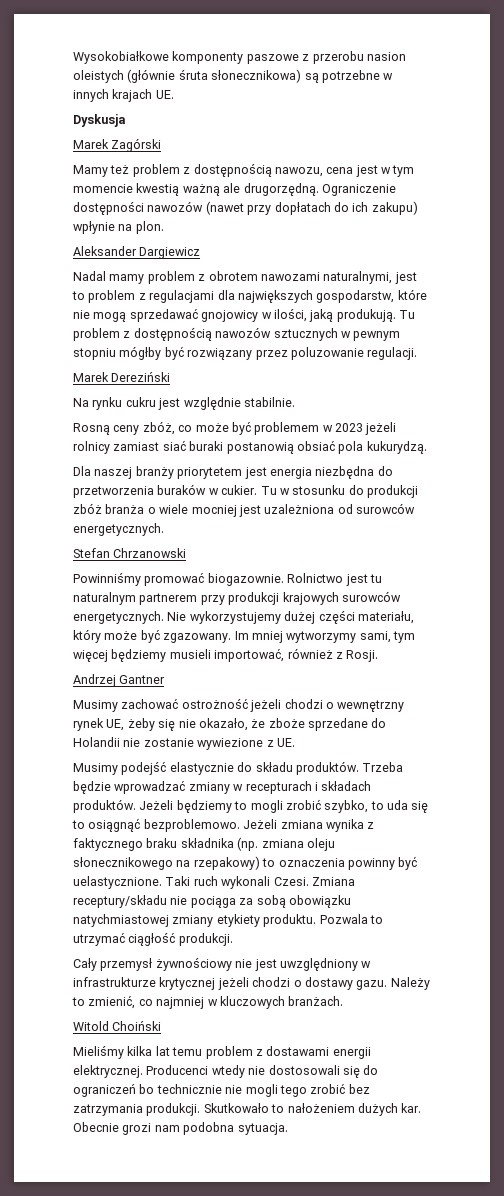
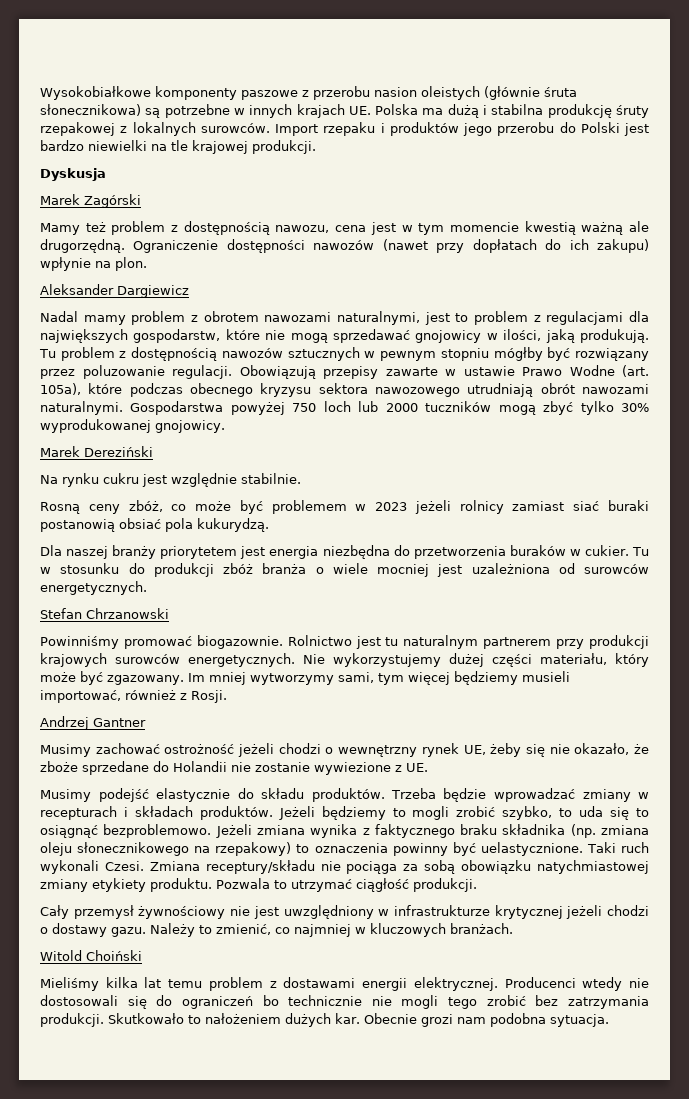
(174, 94) none -> [375,104,650,118] [40,122,650,136] [40,140,316,154] Polska ma dużą i stabilna produkcję śruty rzepakowej z lokalnych surowców. Import rzepaku i produktów jego przerobu do Polski jest bardzo niewielki na tle krajowej produkcji.
(418, 353) none -> [239,365,649,379] [40,383,649,397] [40,401,649,415] [40,419,225,433] Obowiązują przepisy zawarte w ustawie Prawo Wodne (art. 105a), które podczas obecnego kryzysu sektora nawozowego utrudniają obrót nawozami naturalnymi. Gospodarstwa powyżej 750 loch lub 2000 tuczników mogą zbyć tylko 30% wyprodukowanej gnojowicy.

